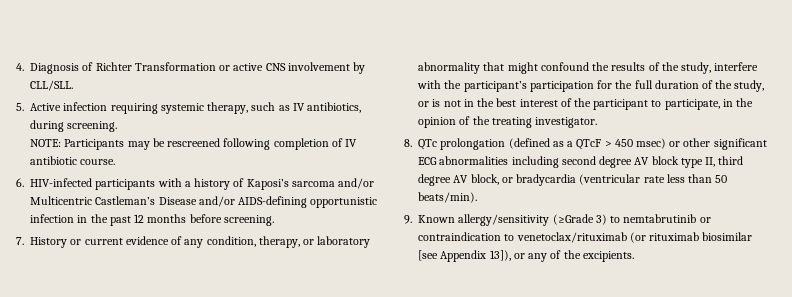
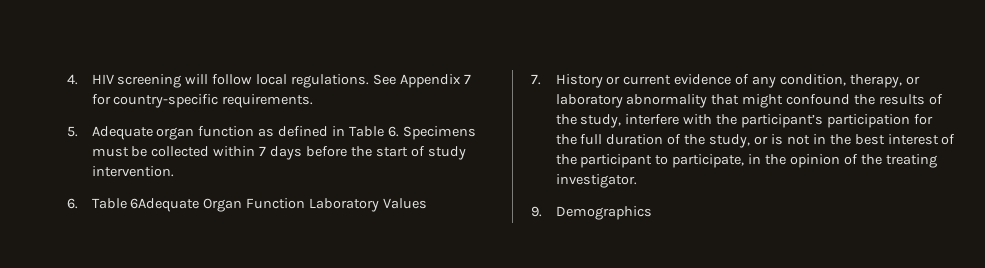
[30,62,365,74] [30,80,74,91] [16,102,361,114] [30,120,118,132] [30,138,357,150] [30,156,116,165] [16,178,374,190] [30,196,378,208] [30,214,274,226] Diagnosis of Richter Transformation or active CNS involvement by CLL/SLL. // 5. Active infection requiring systemic therapy, such as IV antibiotics, during screening. // NOTE: Participants may be rescreened following completion of IV antibiotic course. // 6. HIV-infected participants with a history of Kaposi’s sarcoma and/or Multicentric Castleman’s Disease and/or AIDS-defining opportunistic infection in the past 12 months before screening. -> [91,74,471,88] [91,94,314,108] [67,126,476,140] [91,146,466,160] [91,166,174,177] [67,198,428,212] HIV screening will follow local regulations. See Appendix 7 for country-specific requirements. // 5. Adequate organ function as defined in Table 6. Specimens must be collected within 7 days before the start of study intervention. // 6. Table 6Adequate Organ Function Laboratory Values
[404,138,767,150] [418,156,744,168] [418,174,728,186] [418,192,478,203] [404,214,711,226] [418,232,753,243] [418,250,634,262] 8. QTc prolongation (defined as a QTcF > 450 msec) or other significant ECG abnormalities including second degree AV block type II, third degree AV block, or bradycardia (ventricular rate less than 50 beats/min). // 9. Known allergy/sensitivity (≥Grade 3) to nemtabrutinib or contraindication to venetoclax/rituximab (or rituximab biosimilar [see Appendix 13]), or any of the excipients. -> [531,206,652,220] 9. Demographics

